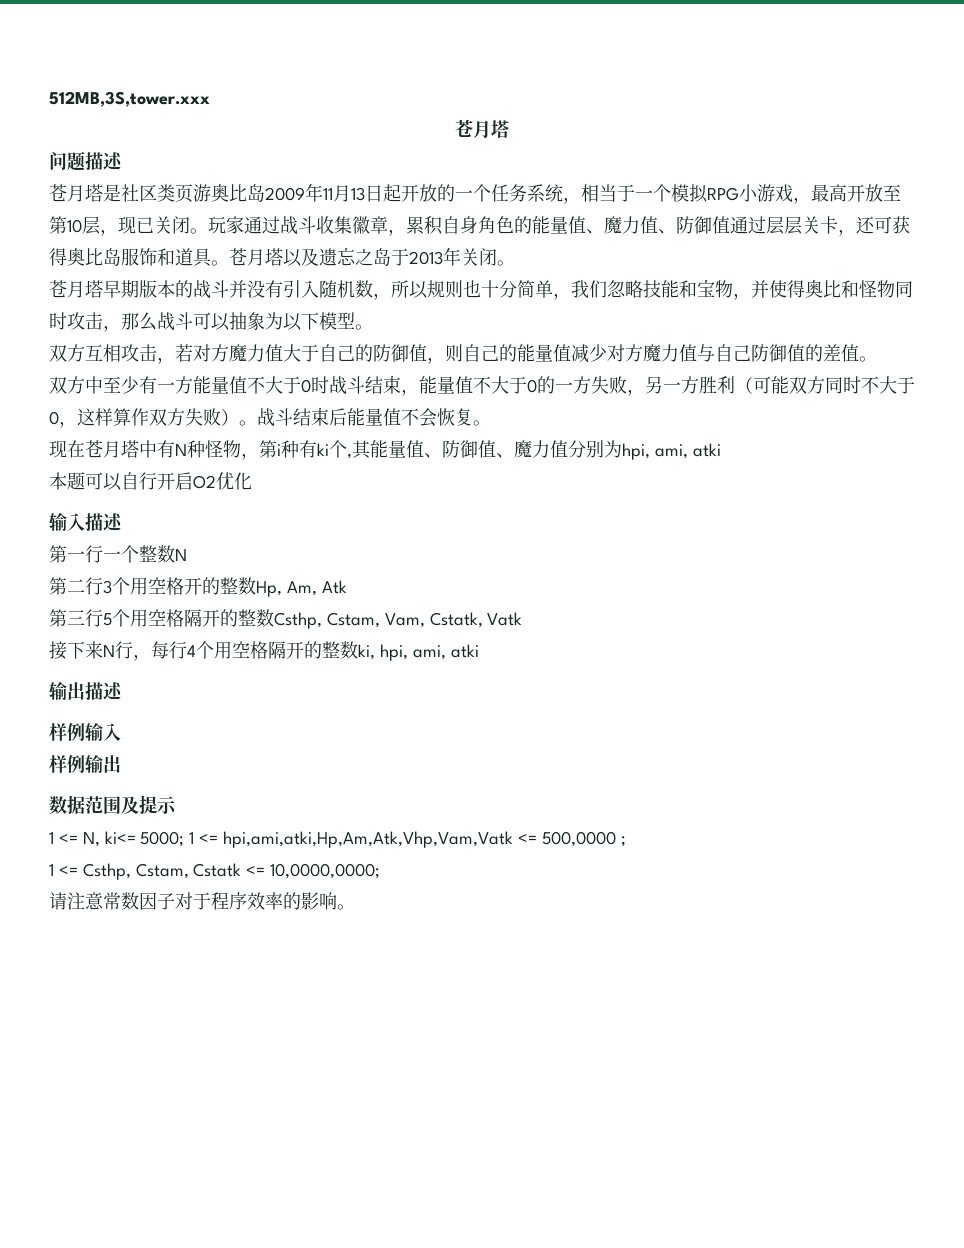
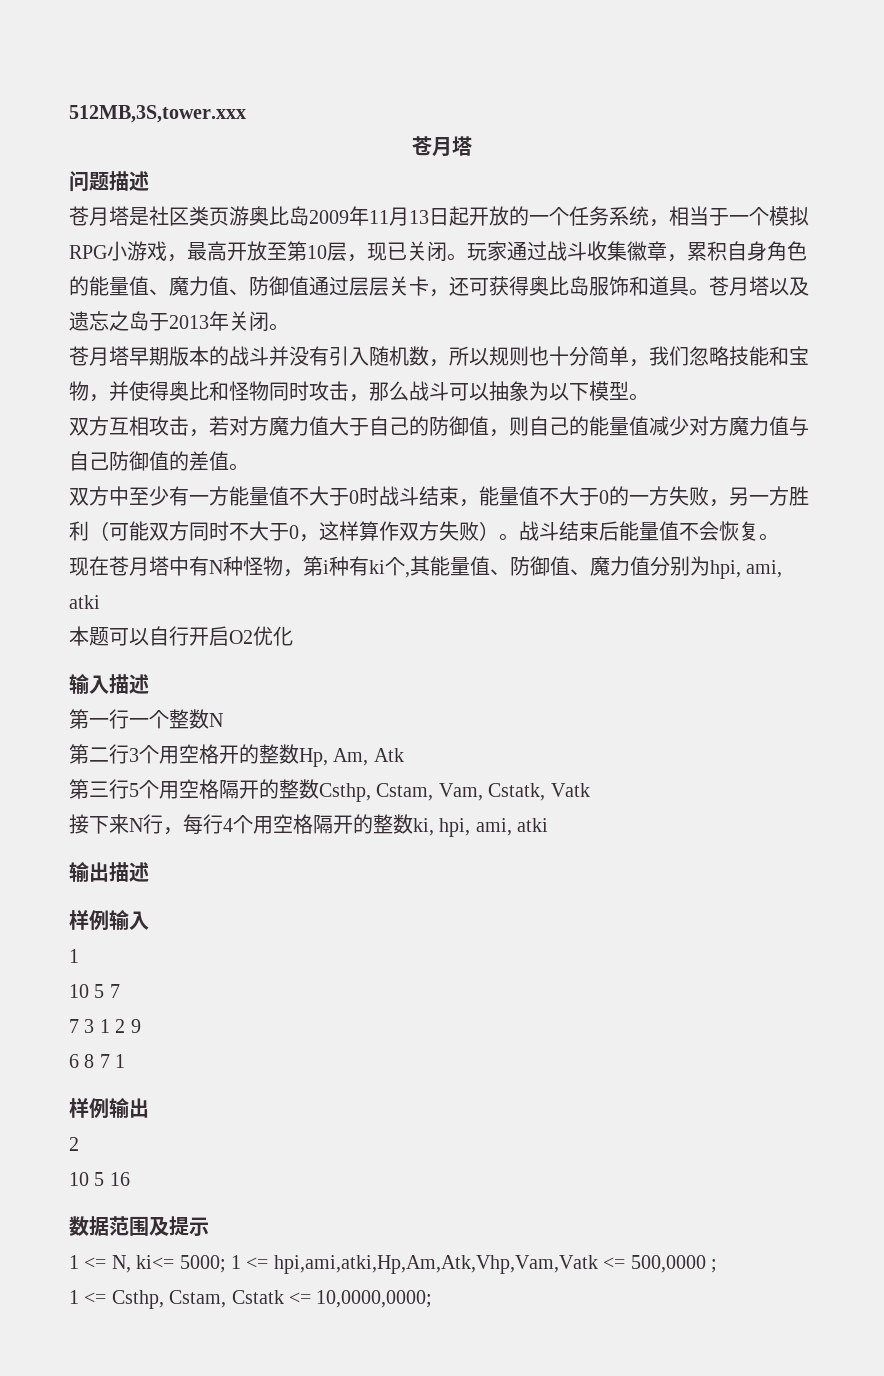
[49,754,121,773] 样例输出 -> [69,949,79,963] [69,984,120,998] [69,1019,141,1033] [69,1054,126,1068] [69,1098,149,1118] [69,1137,79,1151] [69,1172,130,1186] 1 // 10 5 7 // 7 3 1 2 9 // 6 8 7 1 // 样例输出 // 2 // 10 5 16
[49,892,355,910] // 请注意常数因子对于程序效率的影响。 -> (433, 1299) none

